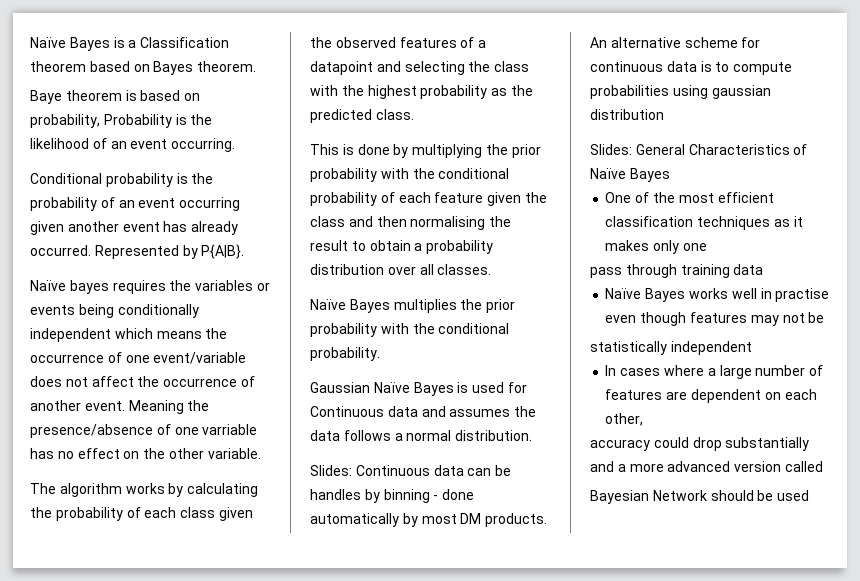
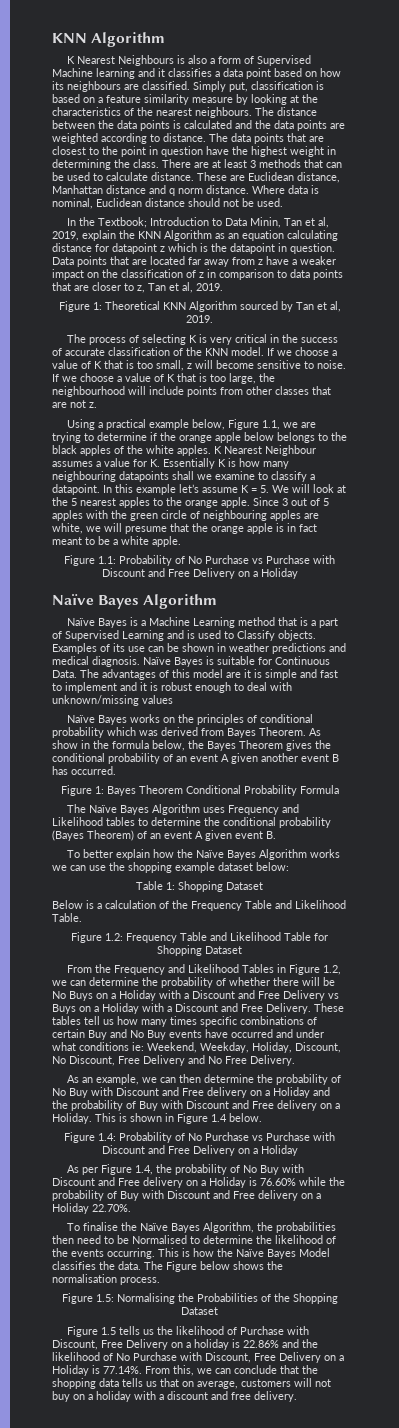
[30,37,230,51] [30,61,257,75] [30,90,201,104] [30,114,213,128] [30,138,236,152] [30,173,214,187] Naïve Bayes is a Classification theorem based on Bayes theorem. // Baye theorem is based on probability, Probability is the likelihood of an event occurring. // Conditional probability is the -> [52,32,166,47] [66,55,311,66] [52,68,341,79] [52,81,324,92] [52,94,318,105] [52,107,317,118] [52,120,345,131] [52,133,324,144] [52,146,336,157] [52,159,342,170] [52,172,340,183] [52,185,319,196] [52,198,283,209] [66,217,329,228] [52,230,338,241] [52,243,335,254] [52,256,336,267] [52,269,343,280] [52,282,223,293] [58,301,341,312] [186,315,213,323] [66,334,338,345] [52,347,337,356] [52,360,346,371] [52,373,275,384] [52,386,331,397] [52,400,97,408] [66,419,316,430] [52,432,347,443] [52,445,316,456] [52,458,289,469] [52,471,315,482] [52,484,346,495] [52,497,329,508] [52,510,319,521] [52,523,317,534] [52,536,181,547] [64,555,335,566] [101,568,298,579] [52,594,218,609] [66,617,338,628] [52,630,316,641] [52,643,346,654] [52,656,330,667] [52,669,338,680] [52,682,292,693] [52,695,173,706] [66,714,313,725] [52,727,321,738] [52,740,331,751] [52,753,105,762] KNN Algorithm // K Nearest Neighbours is also a form of Supervised Machine learning and it classifies a data point based on how its neighbours are classified. Simply put, classification is based on a feature similarity measure by looking at the characteristics of the nearest neighbours. The distance between the data points is calculated and the data points are weighted according to distance. The data points that are closest to the point in question have the highest weight in determining the class. There are at least 3 methods that can be used to calculate distance. These are Euclidean distance, Manhattan distance and q norm distance. Where data is nominal, Euclidean distance should not be used. // In the Textbook; Introduction to Data Minin, Tan et al, 2019, explain the KNN Algorithm as an equation calculating distance for datapoint z which is the datapoint in question. Data points that are located far away from z have a weaker impact on the classification of z in comparison to data points that are closer to z, Tan et al, 2019. // Figure 1: Theoretical KNN Algorithm sourced by Tan et al, 2019. // The process of selecting K is very critical in the success of accurate classification of the KNN model. If we choose a value of K that is too small, z will become sensitive to noise. If we choose a value of K that is too large, the neighbourhood will include points from other classes that are not z. // Using a practical example below, Figure 1.1, we are trying to determine if the orange apple below belongs to the black apples of the white apples. K Nearest Neighbour assumes a value for K. Essentially K is how many neighbouring datapoints shall we examine to classify a datapoint. In this example let’s assume K = 5. We will look at the 5 nearest apples to the orange apple. Since 3 out of 5 apples with the green circle of neighbouring apples are white, we will presume that the orange apple is in fact meant to be a white apple. // Figure 1.1: Probability of No Purchase vs Purchase with Discount and Free Delivery on a Holiday // Naïve Bayes Algorithm // Naïve Bayes is a Machine Learning method that is a part of Supervised Learning and is used to Classify objects. Examples of its use can be shown in weather predictions and medical diagnosis. Naïve Bayes is suitable for Continuous Data. The advantages of this model are it is simple and fast to implement and it is robust enough to deal with unknown/missing values // Naïve Bayes works on the principles of conditional probability which was derived from Bayes Theorem. As show in the formula below, the Bayes Theorem gives the conditional
[179,197,241,211] occurring -> [221,754,229,762] A
[163,221,239,235] has already -> [332,754,339,762] [52,766,68,775] B has
[94,244,245,259] [30,280,270,294] [30,304,199,318] [30,328,228,342] [30,352,247,364] [30,376,255,387] [30,400,210,414] [30,424,258,438] [30,448,261,459] [30,483,259,497] [30,507,253,521] [310,37,487,48] [310,61,530,75] [310,85,533,99] [310,109,414,123] [310,144,541,158] [310,168,510,182] [310,192,547,206] [310,216,512,230] [310,240,494,254] [310,264,492,275] [310,299,516,313] [310,323,510,337] [310,347,380,361] [310,382,527,396] [310,406,537,417] [310,430,533,441] [310,465,512,476] [310,489,475,503] [310,513,548,527] [590,37,761,48] [590,61,793,75] [590,85,771,99] [590,109,664,120] [590,144,808,155] [590,168,670,182] [605,192,774,203] [605,216,803,230] [605,240,707,254] [590,264,764,278] [605,288,830,302] [605,312,825,326] [590,341,752,355] [605,365,824,379] [605,389,817,403] [605,413,644,426] [590,437,810,451] [590,461,823,472] [590,490,810,504] Represented by P{A|B}. // Naïve bayes requires the variables or events being conditionally independent which means the occurrence of one event/variable does not affect the occurrence of another event. Meaning the presence/absence of one varriable has no effect on the other variable. // The algorithm works by calculating the probability of each class given the observed features of a datapoint and selecting the class with the highest probability as the predicted class. // This is done by multiplying the prior probability with the conditional probability of each feature given the class and then normalising the result to obtain a probability distribution over all classes. // Naïve Bayes multiplies the prior probability with the conditional probability. // Gaussian Naïve Bayes is used for Continuous data and assumes the data follows a normal distribution. // Slides: Continuous data can be handles by binning - done automatically by most DM products. An alternative scheme for continuous data is to compute probabilities using gaussian distribution // Slides: General Characteristics of Naïve Bayes // One of the most efficient classification techniques as it makes only one // pass through training data // Naïve Bayes works well in practise even though features may not be // statistically independent // In cases where a large number of features are dependent on each other, // accuracy could drop substantially and a more advanced version called // Bayesian Network should be used -> [60,785,339,796] [66,804,299,815] [52,817,331,828] [52,830,276,841] [66,849,340,860] [52,862,289,873] [136,881,263,892] [52,900,346,911] [52,913,82,922] [71,932,328,943] [157,945,242,956] [66,964,341,975] [52,977,335,988] [52,990,339,1001] [52,1003,344,1014] [52,1016,317,1027] [52,1029,324,1040] [52,1042,341,1053] [52,1055,295,1066] [66,1074,341,1085] [52,1087,330,1098] [52,1100,340,1111] [52,1113,262,1124] [64,1132,335,1143] [101,1145,298,1156] [66,1164,304,1175] [52,1177,345,1188] [52,1190,321,1201] [52,1203,131,1214] [66,1222,336,1233] [52,1235,336,1244] [52,1248,330,1259] [52,1261,283,1272] [52,1274,160,1285] [61,1293,338,1304] [181,1307,218,1315] [66,1326,309,1337] [52,1339,318,1350] [52,1352,344,1363] [52,1365,318,1376] [52,1378,331,1389] [52,1391,297,1402] // Figure 1: Bayes Theorem Conditional Probability Formula // The Naïve Bayes Algorithm uses Frequency and Likelihood tables to determine the conditional probability (Bayes Theorem) of an event A given event B. // To better explain how the Naïve Bayes Algorithm works we can use the shopping example dataset below: // Table 1: Shopping Dataset // Below is a calculation of the Frequency Table and Likelihood Table. // Figure 1.2: Frequency Table and Likelihood Table for Shopping Dataset // From the Frequency and Likelihood Tables in Figure 1.2, we can determine the probability of whether there will be No Buys on a Holiday with a Discount and Free Delivery vs Buys on a Holiday with a Discount and Free Delivery. These tables tell us how many times specific combinations of certain Buy and No Buy events have occurred and under what conditions ie: Weekend, Weekday, Holiday, Discount, No Discount, Free Delivery and No Free Delivery. // As an example, we can then determine the probability of No Buy with Discount and Free delivery on a Holiday and the probability of Buy with Discount and Free delivery on a Holiday. This is shown in Figure 1.4 below. // Figure 1.4: Probability of No Purchase vs Purchase with Discount and Free Delivery on a Holiday // As per Figure 1.4, the probability of No Buy with Discount and Free delivery on a Holiday is 76.60% while the probability of Buy with Discount and Free delivery on a Holiday 22.70%. // To finalise the Naïve Bayes Algorithm, the probabilities then need to be Normalised to determine the likelihood of the events occurring. This is how the Naïve Bayes Model classifies the data. The Figure below shows the normalisation process. // Figure 1.5: Normalising the Probabilities of the Shopping Dataset // Figure 1.5 tells us the likelihood of Purchase with Discount, Free Delivery on a holiday is 22.86% and the likelihood of No Purchase with Discount, Free Delivery on a Holiday is 77.14%. From this, we can conclude that the shopping data tells us that on average, customers will not buy on a holiday with a discount and free delivery.

